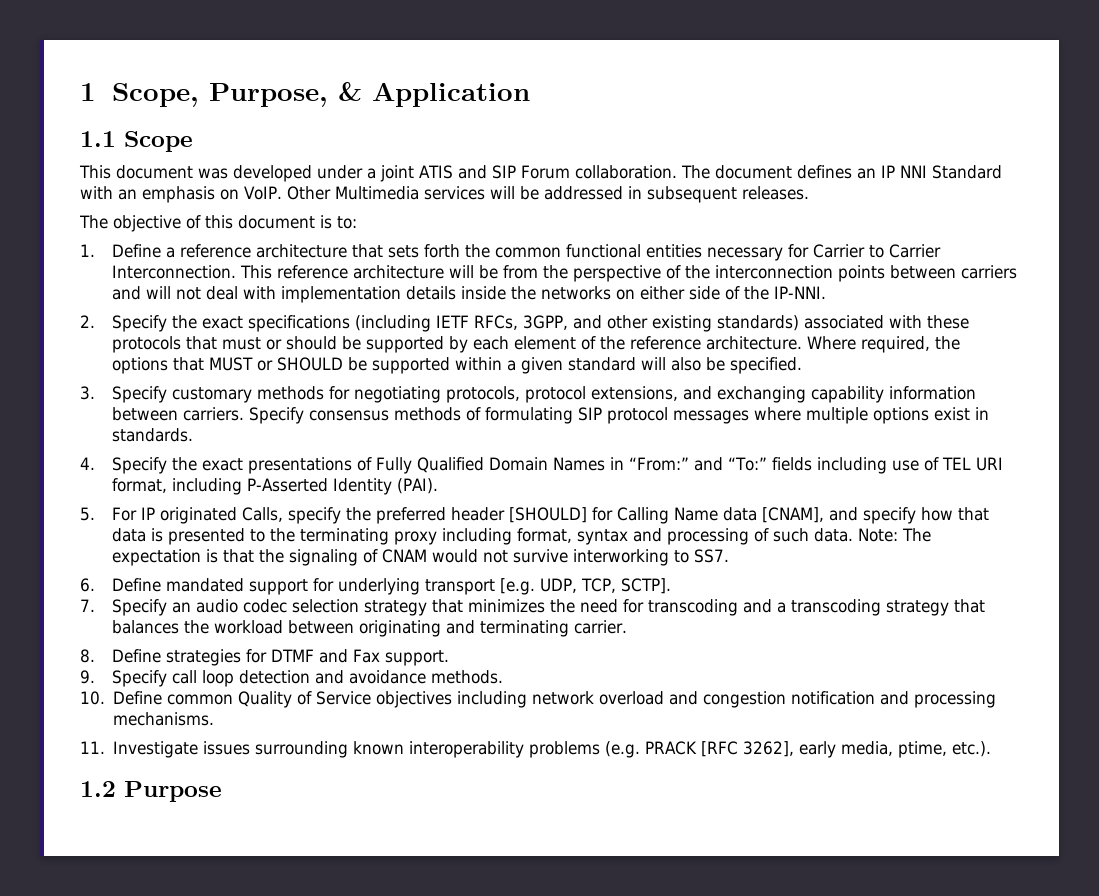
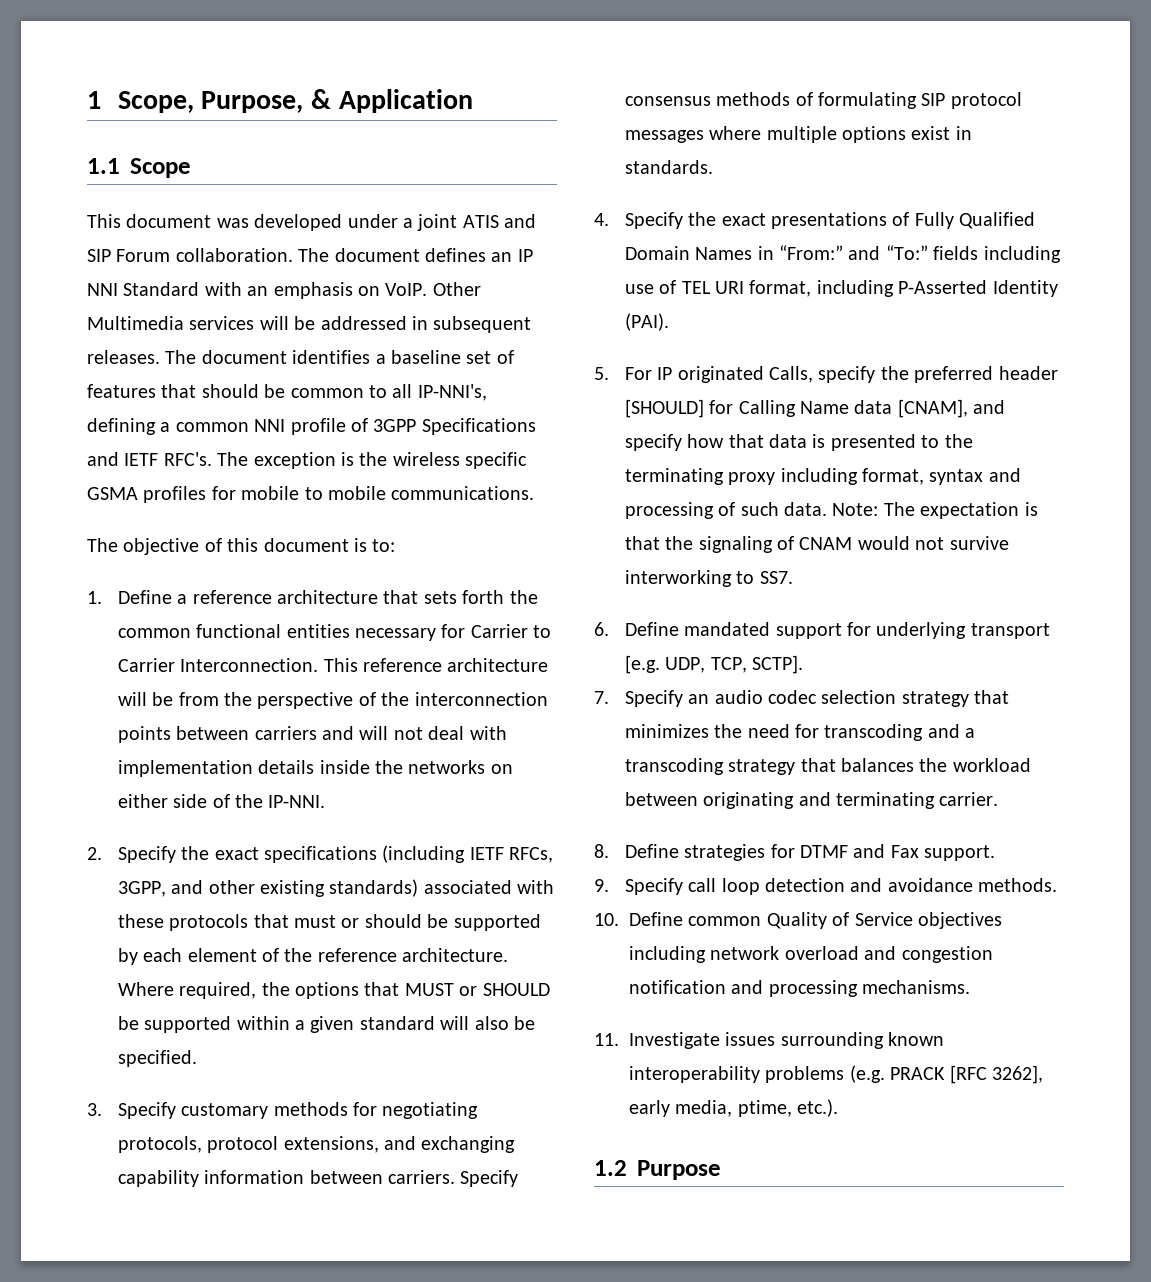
(809, 193) none -> [165,350,514,364] [87,384,487,401] [87,418,536,435] [87,452,528,469] [87,486,535,503] The document identifies a baseline set of features that should be common to all IP-NNI's, defining a common NNI profile of 3GPP Specifications and IETF RFC's. The exception is the wireless specific GSMA profiles for mobile to mobile communications.

